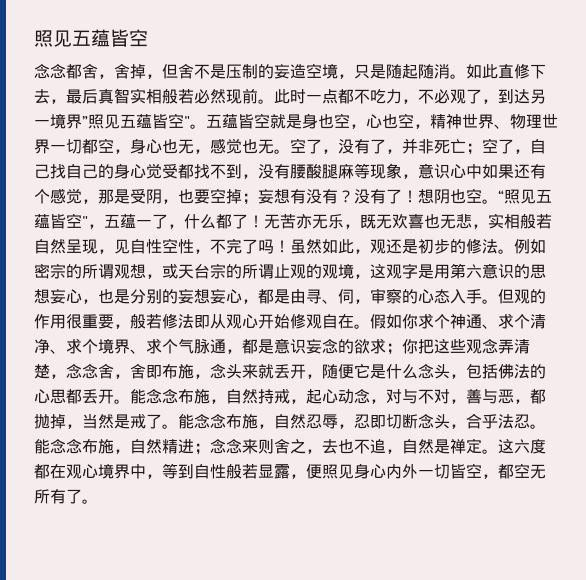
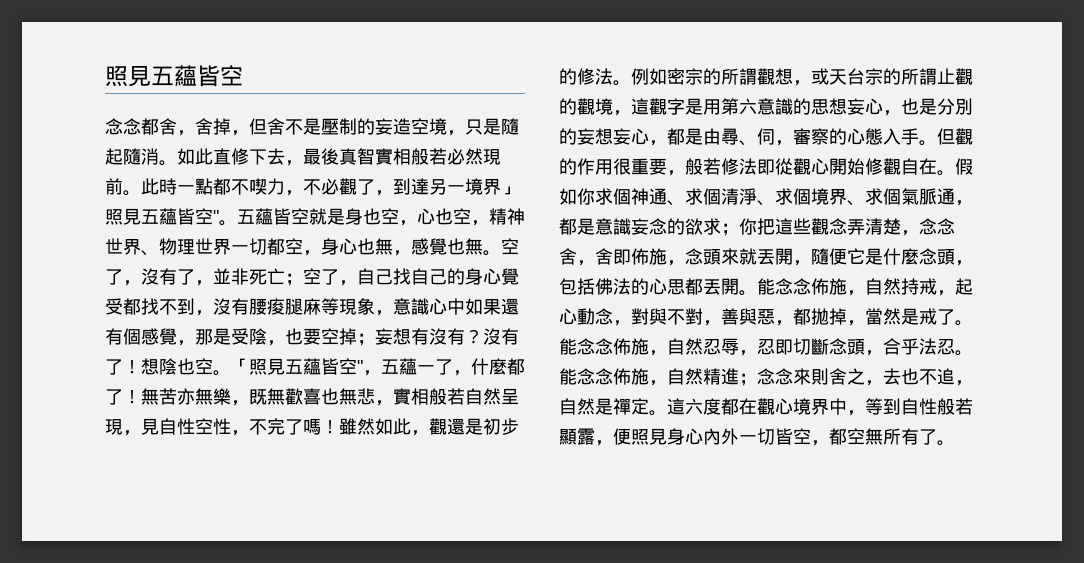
[34,29,110,47] 照见五蕴 -> [105,65,197,87] 照見五蘊
[226,64,242,79] 压 -> [321,118,339,135] 壓
[386,64,434,79] 随起随 -> [501,118,519,135] [105,148,141,165] 隨起隨
[82,88,146,104] 后真智实 -> [321,148,393,165] 後真智實
[226,88,546,104] [34,113,152,129] 现前。此时一点都不吃力，不必观了，到达另一境界”照见五蕴 -> [483,149,501,165] [105,178,519,196] [105,208,177,225] 現前。此時一點都不喫力，不必觀了，到達另一境界」照見五蘊
[222,114,238,128] 蕴 -> [255,208,273,225] 蘊
[178,138,418,154] 无，感觉也无。空了，没有了，并 -> [375,238,519,256] [105,268,231,286] 無，感覺也無。空了，沒有了，並
[146,163,162,179] 觉 -> [501,268,519,285] 覺
[258,163,546,179] [34,188,82,204] 没有腰酸腿麻等现象，意识心中如果还有个感觉 -> [213,298,519,316] [105,328,177,345] 沒有腰痠腿麻等現象，意識心中如果還有個感覺
[146,189,162,204] 阴 -> [249,328,267,345] 陰
[306,188,552,204] [34,214,50,228] 没有？没有了！想阴也空。“照见五蕴 -> [429,328,519,345] [105,358,321,376] 沒有？沒有了！想陰也空。「照見五蘊
[120,214,136,228] 蕴 -> [399,358,417,375] 蘊
[200,213,504,229] 么都了！无苦亦无乐，既无欢喜也无悲，实 -> [489,358,525,375] [105,388,411,406] 麼都了！無苦亦無樂，既無歡喜也無悲，實
[82,239,130,254] 现，见 -> [105,418,159,436] 現，見
[258,239,306,254] 吗！虽 -> [303,418,357,435] 嗎！雖
[370,239,402,254] 观还 -> [429,418,465,435] 觀還
[98,264,130,279] 谓观 -> [739,68,775,85] 謂觀
[258,263,402,279] 谓止观的观境，这观 -> [919,68,973,85] [559,98,667,116] 謂止觀的觀境，這觀
[498,264,514,279] 识 -> [775,98,793,115] 識
[146,289,162,304] 别 -> [955,98,973,115] 別
[306,288,450,304] 寻、伺，审察的心态 -> [721,128,883,146] 尋、伺，審察的心態
[514,289,530,304] 观 -> [955,128,973,145] 觀
[210,313,322,329] 从观心开始修观 -> [775,158,901,175] 從觀心開始修觀
[434,314,450,329] 个 -> [613,188,631,205] 個
[514,314,546,329] [34,338,98,354] 个清净、求个 -> [703,188,811,206] 個清淨、求個
[162,338,210,354] 个气脉 -> [883,188,937,205] 個氣脈
[290,339,306,354] 识 -> [613,218,631,235] 識
[434,339,482,354] 这些观 -> [775,218,829,235] 這些觀
[162,363,338,379] 布施，念头来就丢开，随 -> [631,248,829,266] 佈施，念頭來就丟開，隨
[402,363,450,379] 么念头 -> [901,248,955,265] 麼念頭
[82,388,194,404] 丢开。能念念布 -> [703,278,829,296] 丟開。能念念佈
[338,388,546,404] [34,414,98,429] 动念，对与不对，善与恶，都抛掉，当 -> [577,308,883,326] 動念，對與不對，善與惡，都拋掉，當
[226,413,242,429] 布 -> [613,338,631,355] 佈
[402,413,450,429] 断念头 -> [811,338,865,355] 斷念頭
[82,438,98,454] 布 -> [613,368,631,385] 佈
[178,438,274,455] 进；念念来则 -> [721,368,829,386] 進；念念來則
[450,438,514,454] 禅定。这 -> [613,398,685,416] 禪定。這
[66,464,82,479] 观 -> [757,398,775,415] 觀
[258,464,274,478] 显 -> [559,429,577,445] 顯
[338,463,402,479] 见身心内 -> [649,428,721,445] 見身心內
[530,464,546,479] 无 -> [865,428,883,445] 無

